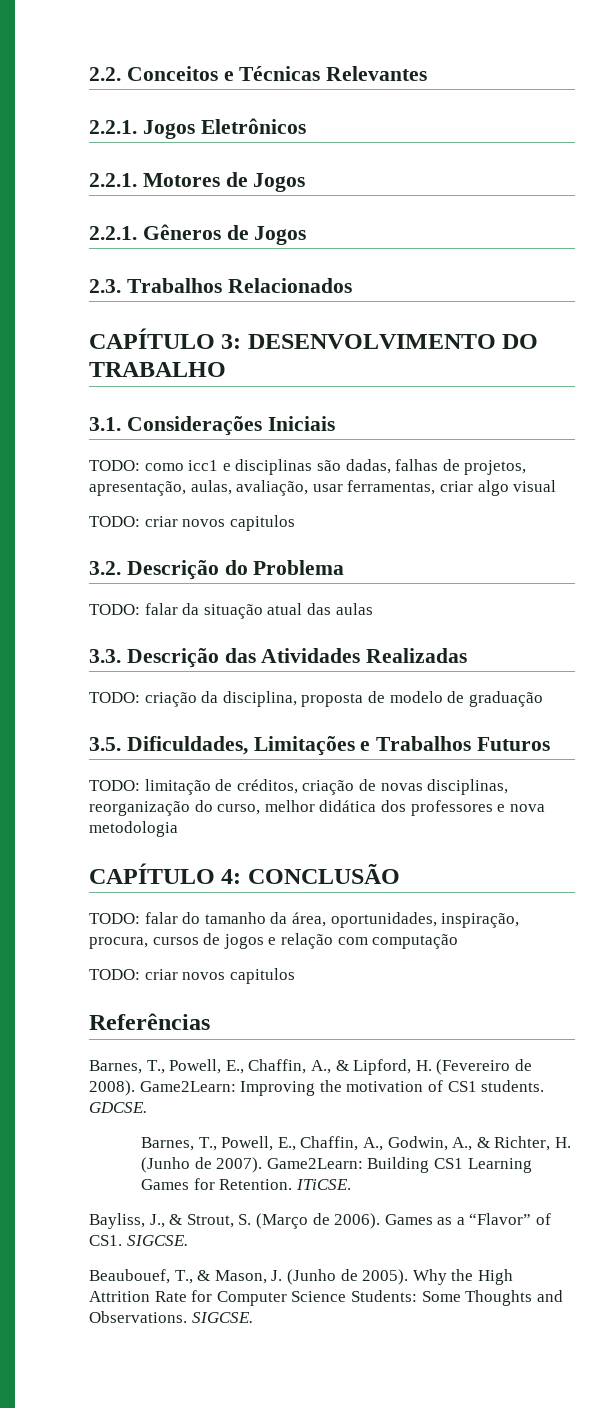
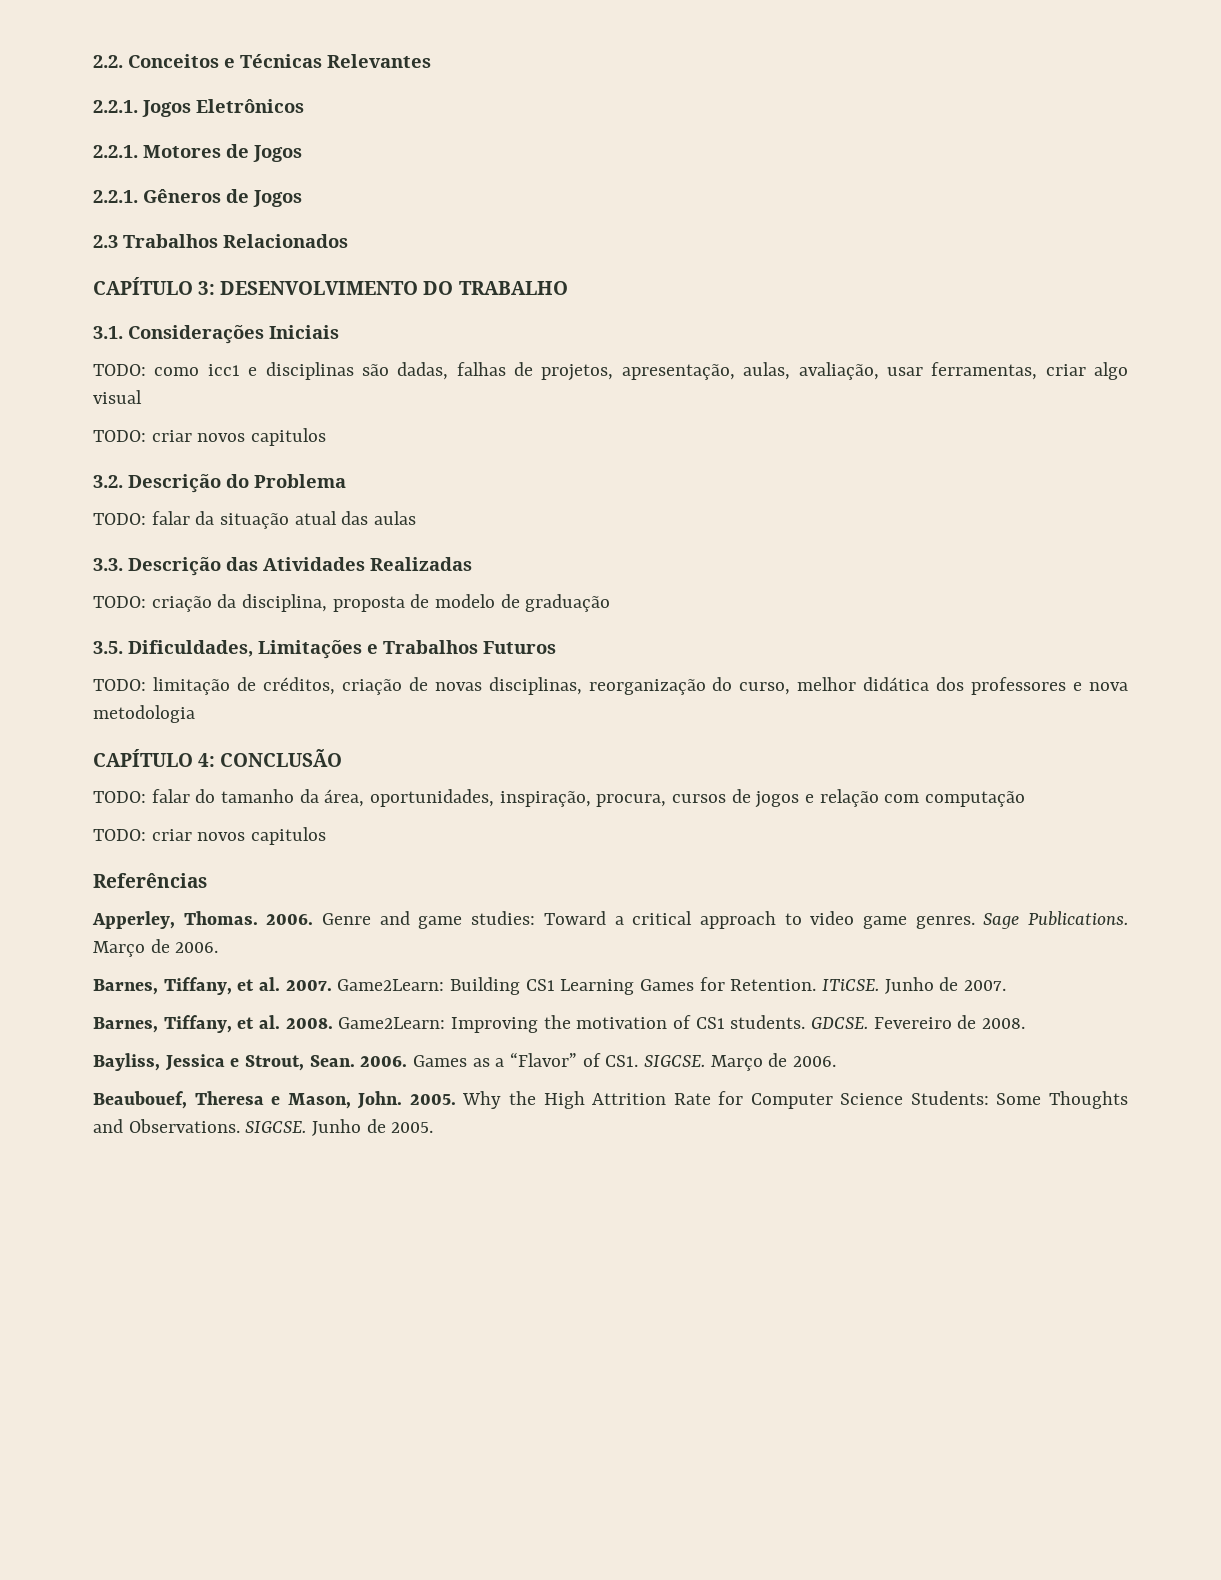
[89,279,121,293] 2.3. -> [93,235,118,248] 2.3
[89,1059,532,1075] [89,1080,135,1096] Barnes, T., Powell, E., Chaffin, A., & Lipford, H. (Fevereiro de 2008). -> [92,911,1128,929] [93,939,219,957] [93,977,1007,995] [93,1015,333,1033] Apperley, Thomas. 2006. Genre and game studies: Toward a critical approach to video game genres. Sage Publications. Março de 2006. // Barnes, Tiffany, et al. 2007. Game2Learn: Building CS1 Learning Games for Retention. ITiCSE. Junho de 2007. // Barnes, Tiffany, et al. 2008.
[140,1136,571,1151] [140,1157,532,1173] [140,1178,351,1190] [89,1213,381,1229] // Barnes, T., Powell, E., Chaffin, A., Godwin, A., & Richter, H. (Junho de 2007). Game2Learn: Building CS1 Learning Games for Retention. ITiCSE. // Bayliss, J., & Strout, S. (Março de 2006). -> [873,1015,1026,1029] [93,1053,408,1071] Fevereiro de 2008. // Bayliss, Jessica e Strout, Sean. 2006.
[89,1269,409,1285] // Beaubouef, T., & Mason, J. (Junho de 2005). -> [710,1053,837,1071] [93,1091,456,1109] Março de 2006. // Beaubouef, Theresa e Mason, John. 2005.
(253, 1317) none -> [312,1119,434,1136] Junho de 2005.

